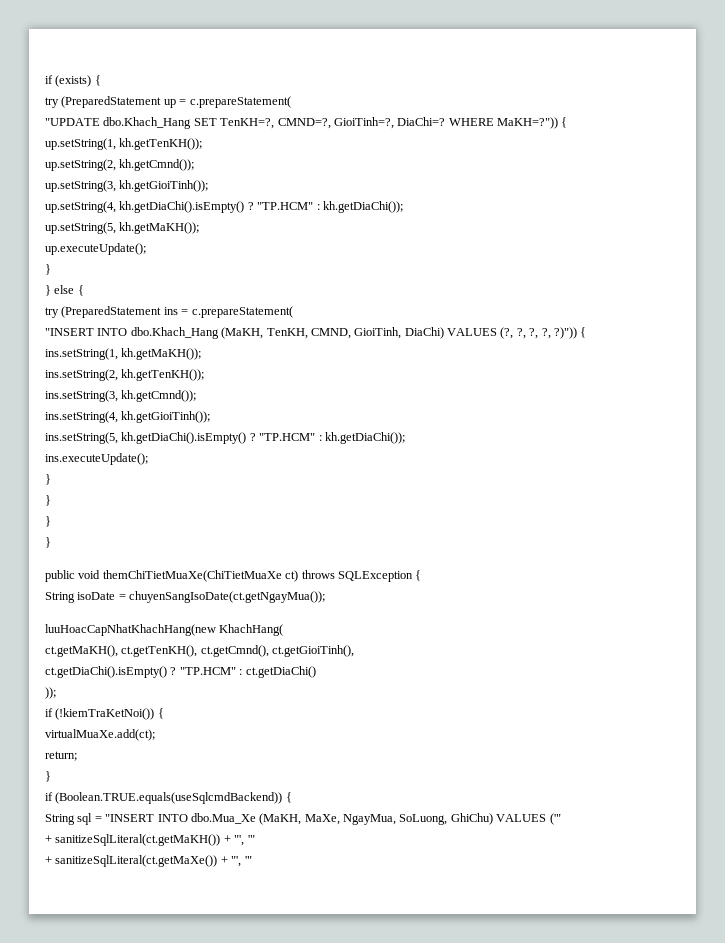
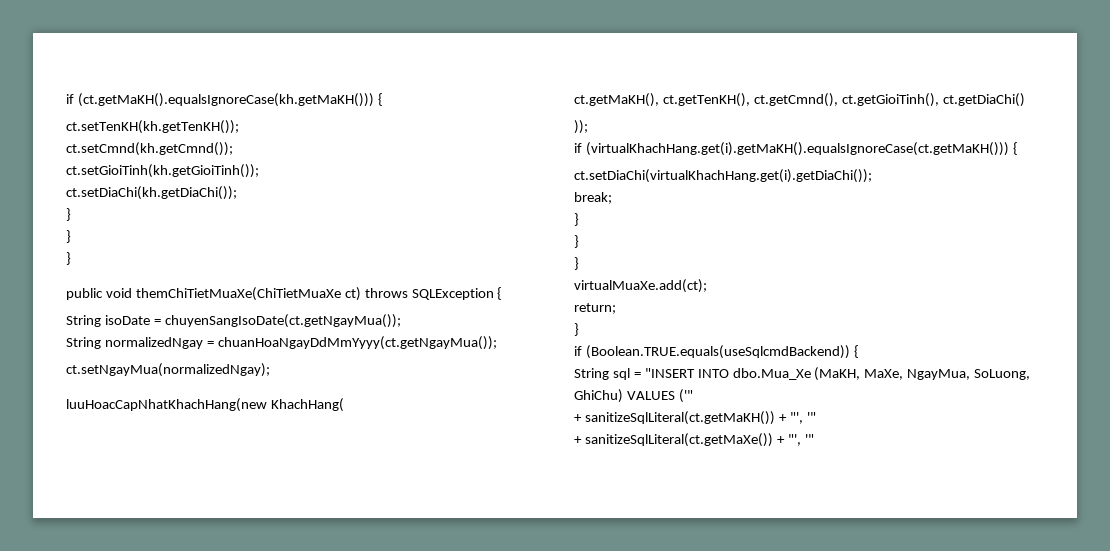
[45,75,101,87] [45,96,291,108] [45,117,568,129] [45,138,203,150] [45,159,195,171] [45,180,209,192] [45,201,403,213] [45,222,200,234] [45,243,146,255] [45,264,51,275] [45,285,84,296] [45,306,293,318] [45,327,587,339] [45,348,202,360] [45,369,205,381] [45,390,197,402] [45,411,211,423] [45,432,405,444] [45,453,148,465] [45,474,51,485] if (exists) { // try (PreparedStatement up = c.prepareStatement( // "UPDATE dbo.Khach_Hang SET TenKH=?, CMND=?, GioiTinh=?, DiaChi=? WHERE MaKH=?")) { // up.setString(1, kh.getTenKH()); // up.setString(2, kh.getCmnd()); // up.setString(3, kh.getGioiTinh()); // up.setString(4, kh.getDiaChi().isEmpty() ? "TP.HCM" : kh.getDiaChi()); // up.setString(5, kh.getMaKH()); // up.executeUpdate(); // } // } else { // try (PreparedStatement ins = c.prepareStatement( // "INSERT INTO dbo.Khach_Hang (MaKH, TenKH, CMND, GioiTinh, DiaChi) VALUES (?, ?, ?, ?, ?)")) { // ins.setString(1, kh.getMaKH()); // ins.setString(2, kh.getTenKH()); // ins.setString(3, kh.getCmnd()); // ins.setString(4, kh.getGioiTinh()); // ins.setString(5, kh.getDiaChi().isEmpty() ? "TP.HCM" : kh.getDiaChi()); // ins.executeUpdate(); // } -> [66,93,383,107] [66,120,239,134] [66,142,233,156] [66,164,259,178] [66,186,237,200] if (ct.getMaKH().equalsIgnoreCase(kh.getMaKH())) { // ct.setTenKH(kh.getTenKH()); // ct.setCmnd(kh.getCmnd()); // ct.setGioiTinh(kh.getGioiTinh()); // ct.setDiaChi(kh.getDiaChi());
(326, 597) none -> [66,336,497,350] [66,363,270,377] // String normalizedNgay = chuanHoaNgayDdMmYyyy(ct.getNgayMua()); // ct.setNgayMua(normalizedNgay);
[45,666,243,678] // ct.getDiaChi().isEmpty() ? "TP.HCM" : -> (939, 100) none
[55,708,164,720] (!kiemTraKetNoi()) { -> [585,142,1018,156] [574,169,872,183] [574,192,612,204] [574,213,579,226] [574,235,579,248] [574,257,579,270] (virtualKhachHang.get(i).getMaKH().equalsIgnoreCase(ct.getMaKH())) { // ct.setDiaChi(virtualKhachHang.get(i).getDiaChi()); // break; // } // } // }

